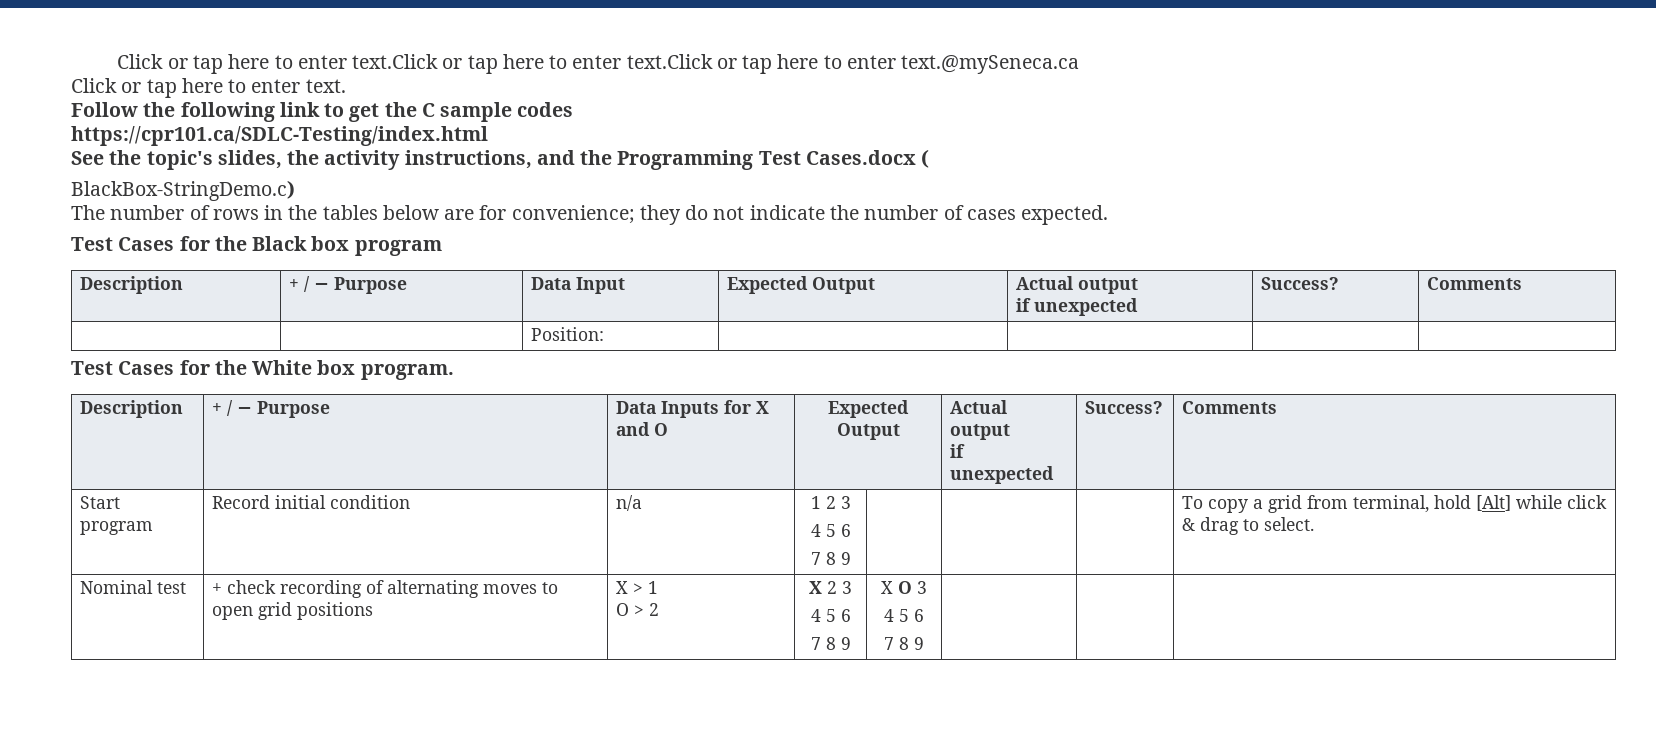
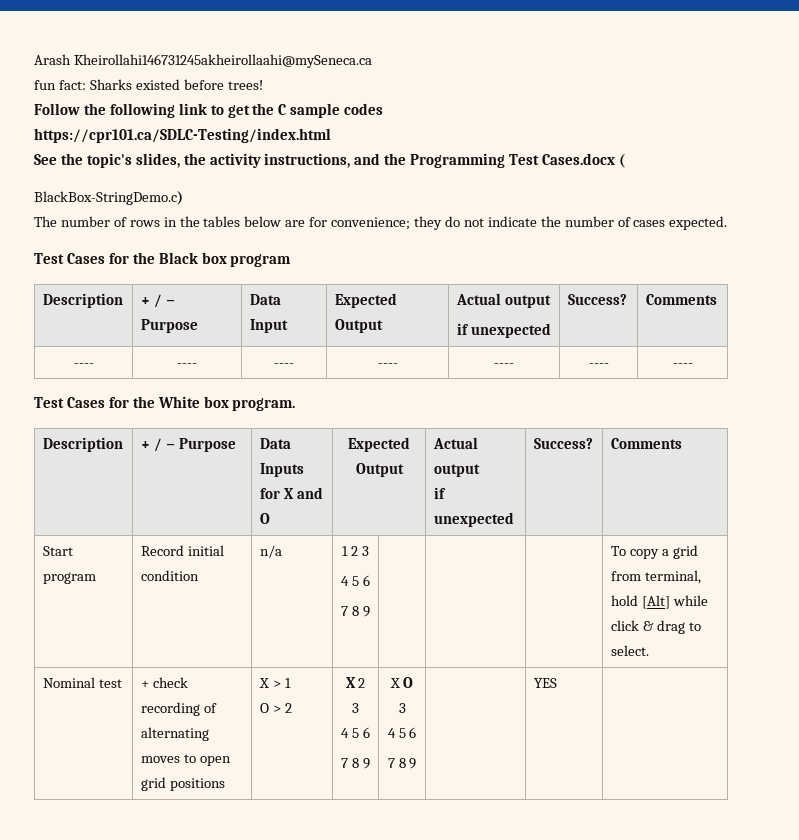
[117,54,1080,74] [71,78,346,98] Click or tap here to enter text.Click or tap here to enter text.Click or tap here to enter text.@mySeneca.ca // Click or tap here to enter text. -> [34,54,372,68] [34,79,263,90] Arash Kheirollahi146731245akheirollaahi@mySeneca.ca // fun fact: Sharks existed before trees!
[530,327,604,341] | | Position: | | | | -> [73,363,94,367] [177,363,197,367] [274,363,294,367] [377,363,398,367] [494,363,514,367] [588,363,609,367] [672,363,693,367] ---- | ---- | ---- | ---- | ---- | ---- | ----
(924, 643) none -> [533,678,557,688] YES

